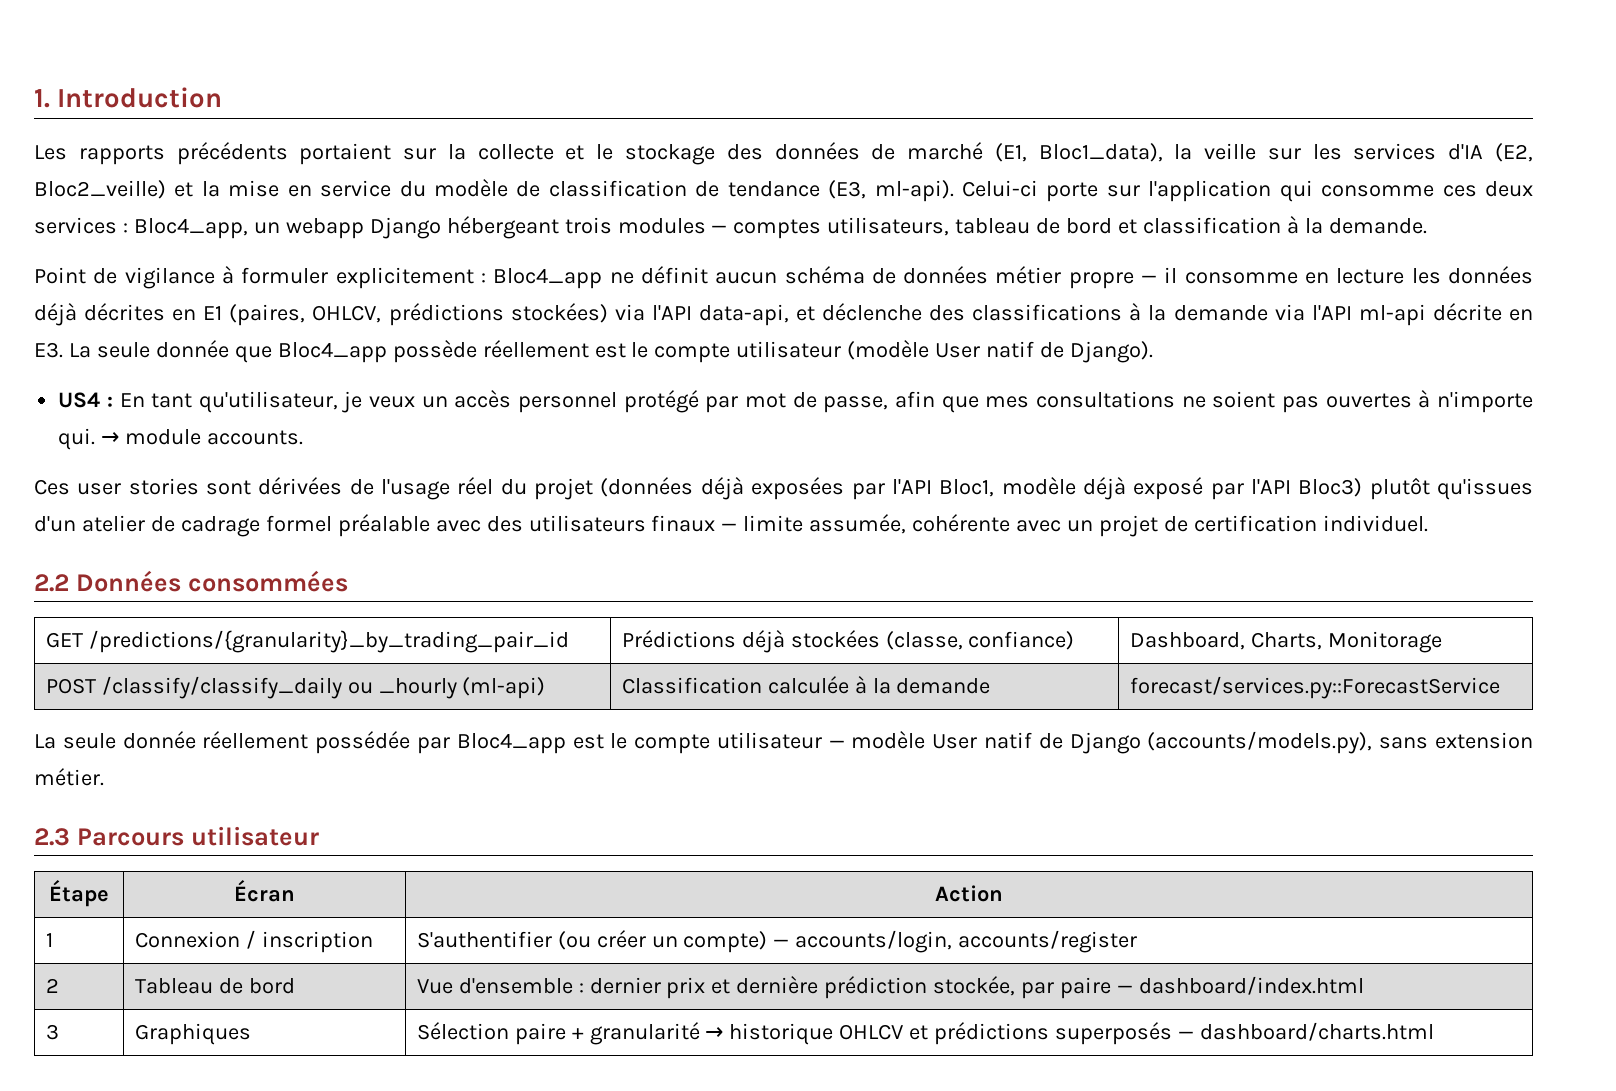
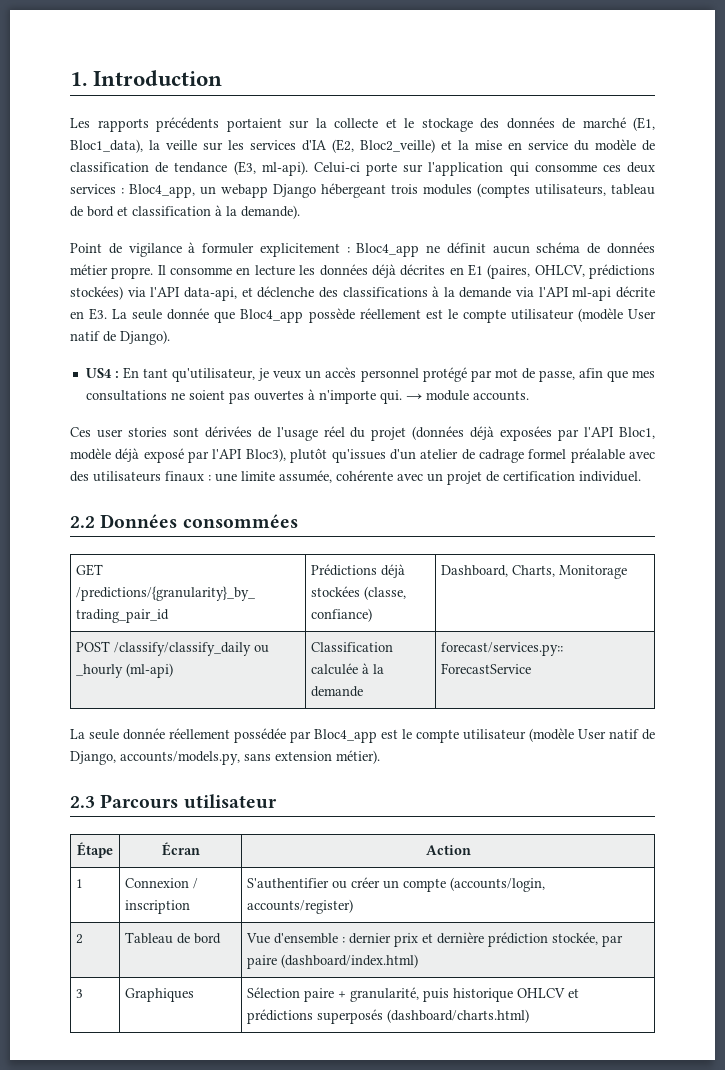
[711,219,822,239] — comptes -> [477,183,530,198] (comptes
[1328,218,1427,234] demande. -> [241,205,300,219] demande).
[1068,267,1178,289] propre — il -> [111,265,166,279] propre. Il
[1298,478,1363,497] Bloc3) -> [245,448,286,462] Bloc3),
[721,523,738,531] — -> [208,473,237,482] : une
[828,731,1373,754] — modèle User natif de Django (accounts/models.py), -> [529,728,655,742] [70,751,240,765] (modèle User natif de Django, accounts/models.py,
[34,768,104,786] métier. -> [336,750,380,764] métier).
[557,931,591,950] (ou -> [332,881,348,889] ou
[683,930,1138,953] compte) — accounts/login, accounts/register -> [403,877,546,892] [247,899,354,914] compte (accounts/login, accounts/register)
[1117,976,1364,995] — dashboard/index.html -> [281,954,419,968] (dashboard/index.html)
[589,1022,724,1045] granularité → -> [350,987,450,1002] granularité, puis
[1178,1022,1435,1041] — dashboard/charts.html -> [387,1009,530,1023] (dashboard/charts.html)

